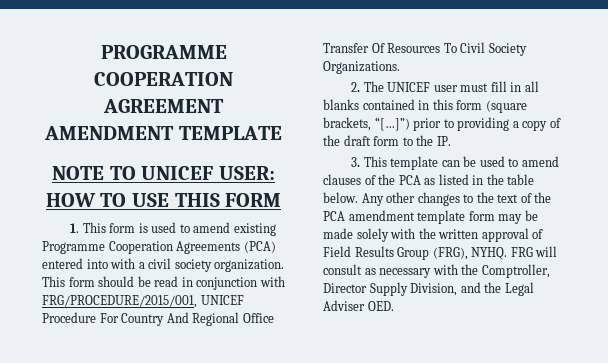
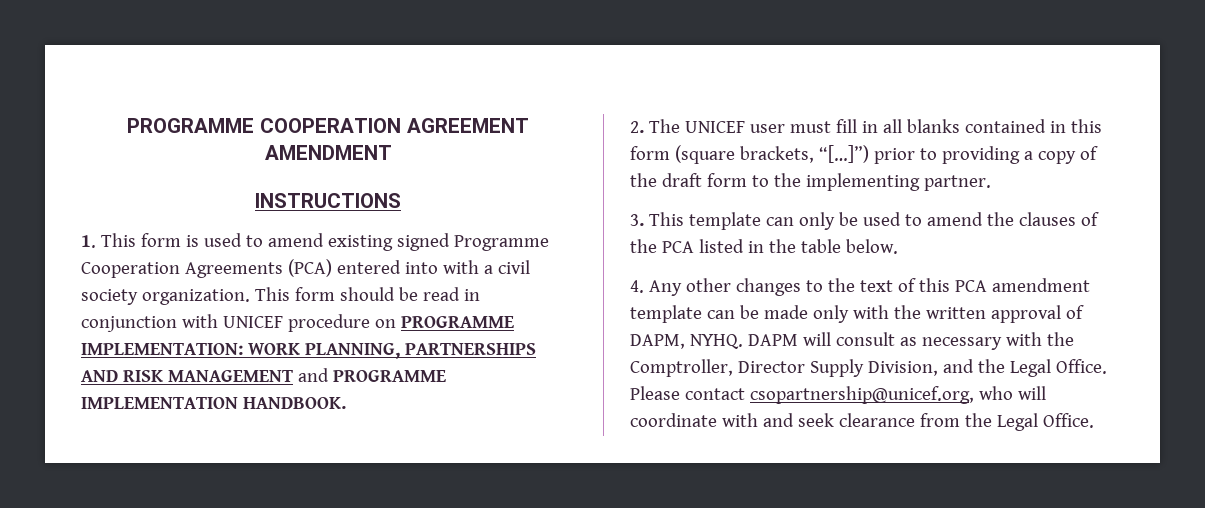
[178,126,282,140] [52,166,275,180] [45,193,282,207] TEMPLATE // NOTE TO UNICEF USER: HOW TO USE THIS FORM -> [255,193,401,208] // INSTRUCTIONS
(276, 229) none -> [396,233,450,251] signed
[42,295,244,308] [42,312,274,326] [323,42,527,56] [323,61,400,74] FRG/PROCEDURE/2015/001, UNICEF Procedure For Country And Regional Office Transfer Of Resources To Civil Society Organizations. -> [222,314,514,332] [81,343,536,359] [81,368,446,382] [81,397,346,409] UNICEF procedure on PROGRAMME IMPLEMENTATION: WORK PLANNING, PARTNERSHIPS AND RISK MANAGEMENT and PROGRAMME IMPLEMENTATION HANDBOOK.
[436,136,451,146] IP. -> [805,173,991,191] implementing partner.
(460, 163) none -> [798,212,835,230] only
(559, 161) none -> [986,212,1014,226] the
[424,178,436,185] as -> (694, 247) none
(358, 197) none -> [630,280,644,293] // 4.
[534,192,552,203] the -> [918,278,950,292] this
[468,211,523,224] form may -> [706,310,735,319] can
[356,228,389,242] solely -> [812,305,849,323] only
[323,246,533,260] Field Results Group (FRG), NYHQ. FRG -> [630,334,798,349] DAPM, NYHQ. DAPM
[323,300,394,311] Adviser OED. -> [1055,359,1107,374] [630,386,1046,404] [630,413,1094,431] Office. Please contact csopartnership@unicef.org, who will coordinate with and seek clearance from the Legal Office.

